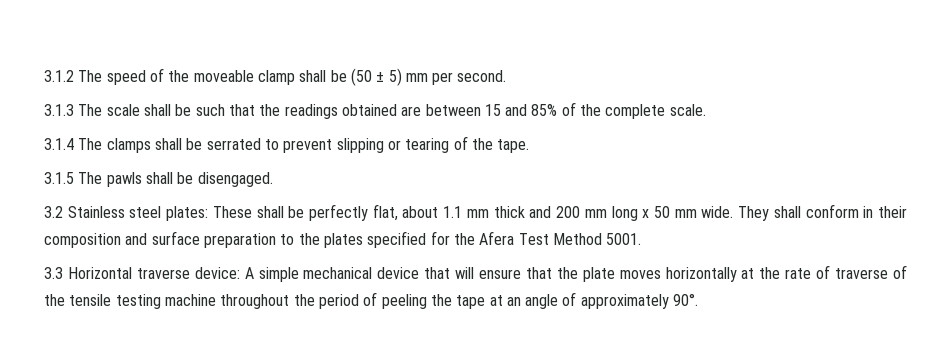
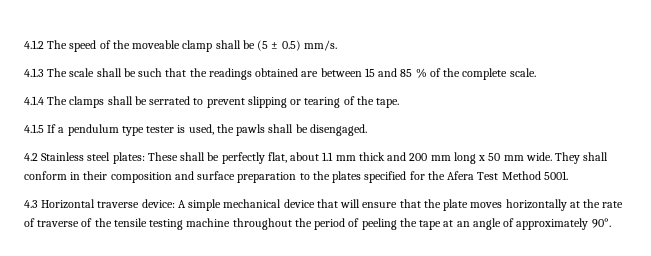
[44,70,74,82] 3.1.2 -> [24,40,44,49] 4.1.2
[350,68,507,86] [44,104,74,116] (50 ± 5) mm per second. // 3.1.3 -> [257,40,337,51] [24,68,44,77] (5 ± 0.5) mm/s. // 4.1.3
[531,104,558,116] 85% -> [400,68,427,78] 85 %
[44,138,74,150] 3.1.4 -> [24,96,44,105] 4.1.4
[44,172,103,184] 3.1.5 The -> [24,124,234,136] 4.1.5 If a pendulum type tester is used, the
[44,206,63,218] 3.2 -> [24,153,38,161] 4.2
[44,267,63,279] 3.3 -> [24,200,38,208] 4.3

